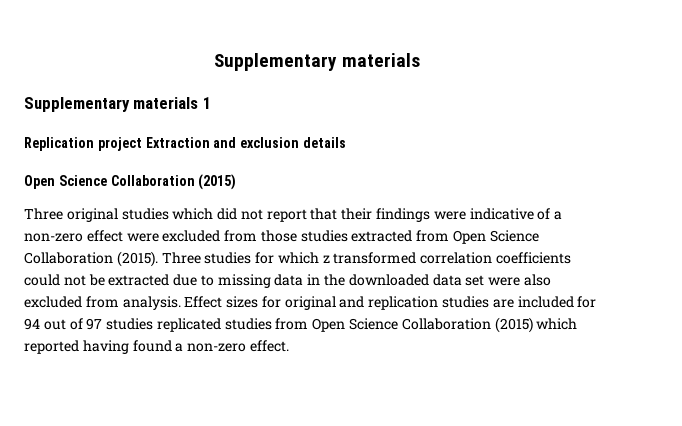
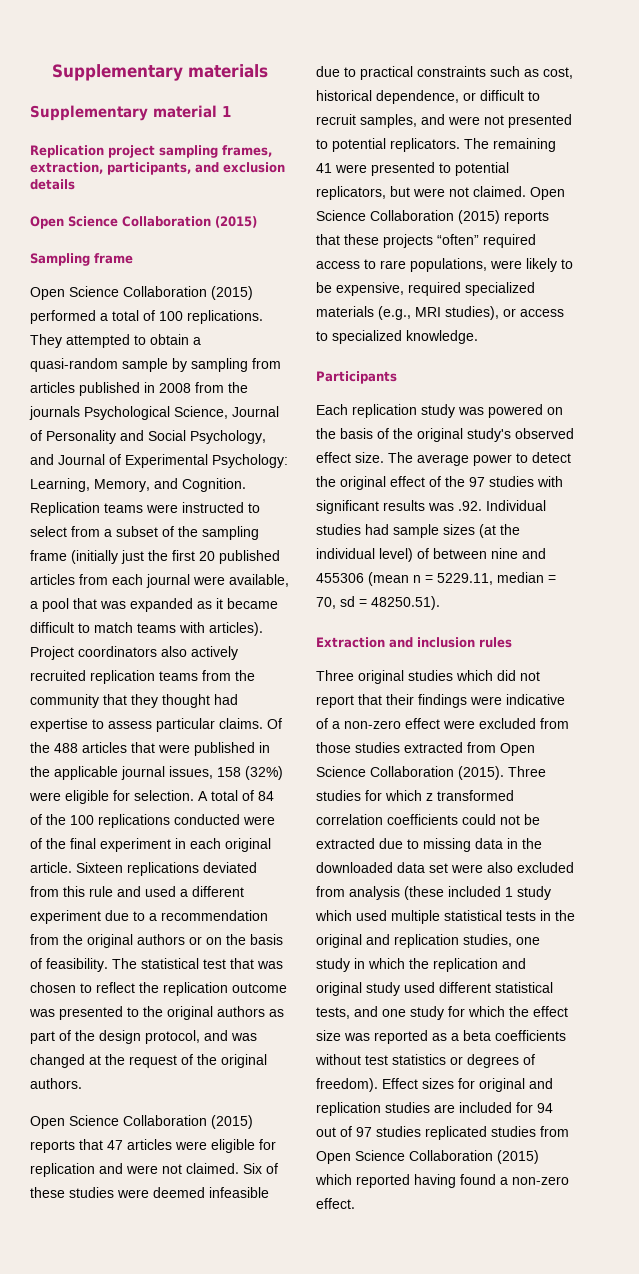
[133,97,199,109] materials -> [153,105,217,118] material
[145,137,210,148] Extraction -> [159,145,272,158] [30,162,191,175] sampling frames, extraction, participants,
(237, 182) none -> [30,253,133,266] [30,286,253,300] [30,310,263,324] [30,334,201,348] [30,358,281,372] [30,382,248,396] [29,406,279,420] [30,430,266,444] [30,454,288,468] [30,478,246,492] [30,502,260,516] [30,526,259,540] [30,550,280,564] [30,574,289,588] [30,598,278,612] [30,622,263,636] [30,646,238,660] [30,670,255,684] [30,694,238,708] [30,718,282,732] [30,742,270,756] [30,766,283,780] [29,790,274,804] [30,814,275,828] [30,838,271,852] [30,862,257,876] [30,886,244,897] [30,910,268,924] [30,934,283,948] [30,958,283,972] [30,982,287,996] [29,1006,284,1020] [30,1030,257,1044] [30,1054,267,1068] [30,1078,82,1089] [30,1115,253,1129] [30,1139,276,1153] [30,1163,278,1177] [30,1187,269,1198] [316,66,573,80] [316,90,540,104] [316,114,572,128] [316,138,556,152] [316,162,509,176] [316,186,565,200] [316,210,549,224] [316,234,536,248] [316,258,573,272] [316,282,535,296] [316,306,564,320] [316,330,478,344] [316,371,397,384] [316,404,563,418] [316,428,574,442] [316,452,571,466] [316,476,563,490] [316,500,546,514] [316,524,520,538] [316,548,546,562] [316,572,556,586] [316,596,440,610] [316,637,512,648] // Sampling frame // Open Science Collaboration (2015) performed a total of 100 replications. They attempted to obtain a quasi-random sample by sampling from articles published in 2008 from the journals Psychological Science, Journal of Personality and Social Psychology, and Journal of Experimental Psychology: Learning, Memory, and Cognition. Replication teams were instructed to select from a subset of the sampling frame (initially just the first 20 published articles from each journal were available, a pool that was expanded as it became difficult to match teams with articles). Project coordinators also actively recruited replication teams from the community that they thought had expertise to assess particular claims. Of the 488 articles that were published in the applicable journal issues, 158 (32%) were eligible for selection. A total of 84 of the 100 replications conducted were of the final experiment in each original article. Sixteen replications deviated from this rule and used a different experiment due to a recommendation from the original authors or on the basis of feasibility. The statistical test that was chosen to reflect the replication outcome was presented to the original authors as part of the design protocol, and was changed at the request of the original authors. // Open Science Collaboration (2015) reports that 47 articles were eligible for replication and were not claimed. Six of these studies were deemed infeasible due to practical constraints such as cost, historical dependence, or difficult to recruit samples, and were not presented to potential replicators. The remaining 41 were presented to potential replicators, but were not claimed. Open Science Collaboration (2015) reports that these projects “often” required access to rare populations, were likely to be expensive, required specialized materials (e.g., MRI studies), or access to specialized knowledge. // Participants // Each replication study was powered on the basis of the original study's observed effect size. The average power to detect the original effect of the 97 studies with significant results was .92. Individual studies had sample sizes (at the individual level) of between nine and 455306 (mean n = 5229.11, median = 70, sd = 48250.51). // Extraction and inclusion rules
[122,296,181,310] analysis. -> [349,886,551,900] [315,910,575,924] [316,934,540,948] [316,958,526,972] [316,982,553,996] [316,1006,568,1020] [316,1030,566,1044] [315,1054,535,1068] [316,1078,378,1092] analysis (these included 1 study which used multiple statistical tests in the original and replication studies, one study in which the replication and original study used different statistical tests, and one study for which the effect size was reported as a beta coefficients without test statistics or degrees of freedom).

